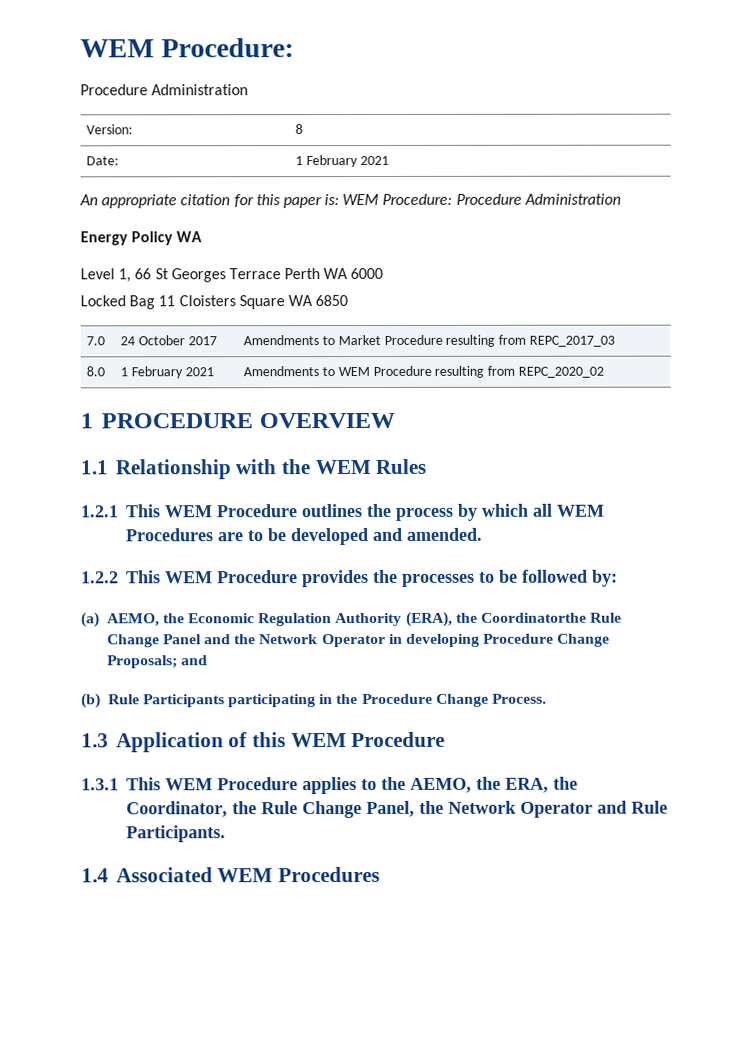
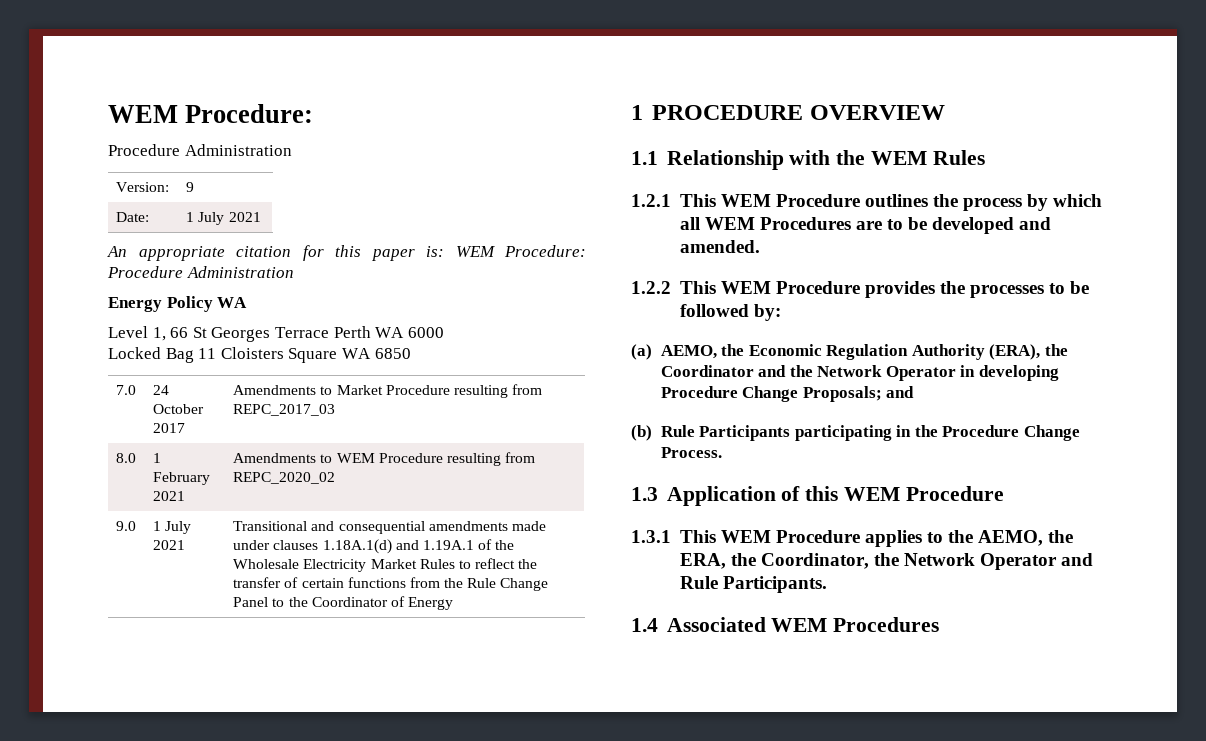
[295,124,304,135] 8 -> [186,182,195,192] 9
[306,155,359,168] February -> [198,212,225,225] July
(605, 372) none -> [116,521,137,531] [153,521,192,534] [153,540,186,550] [233,521,546,534] [233,539,515,554] [233,558,538,572] [233,577,549,591] [233,596,454,610] // 9.0 | 1 July 2021 | Transitional and consequential amendments made under clauses 1.18A.1(d) and 1.19A.1 of the Wholesale Electricity Market Rules to reflect the transfer of certain functions from the Rule Change Panel to the Coordinator of Energy
[481,612,623,623] [106,634,202,648] Coordinatorthe Rule Change Panel -> [660,365,754,377] Coordinator
[260,800,444,819] Rule Change Panel, the -> (899, 559) none

